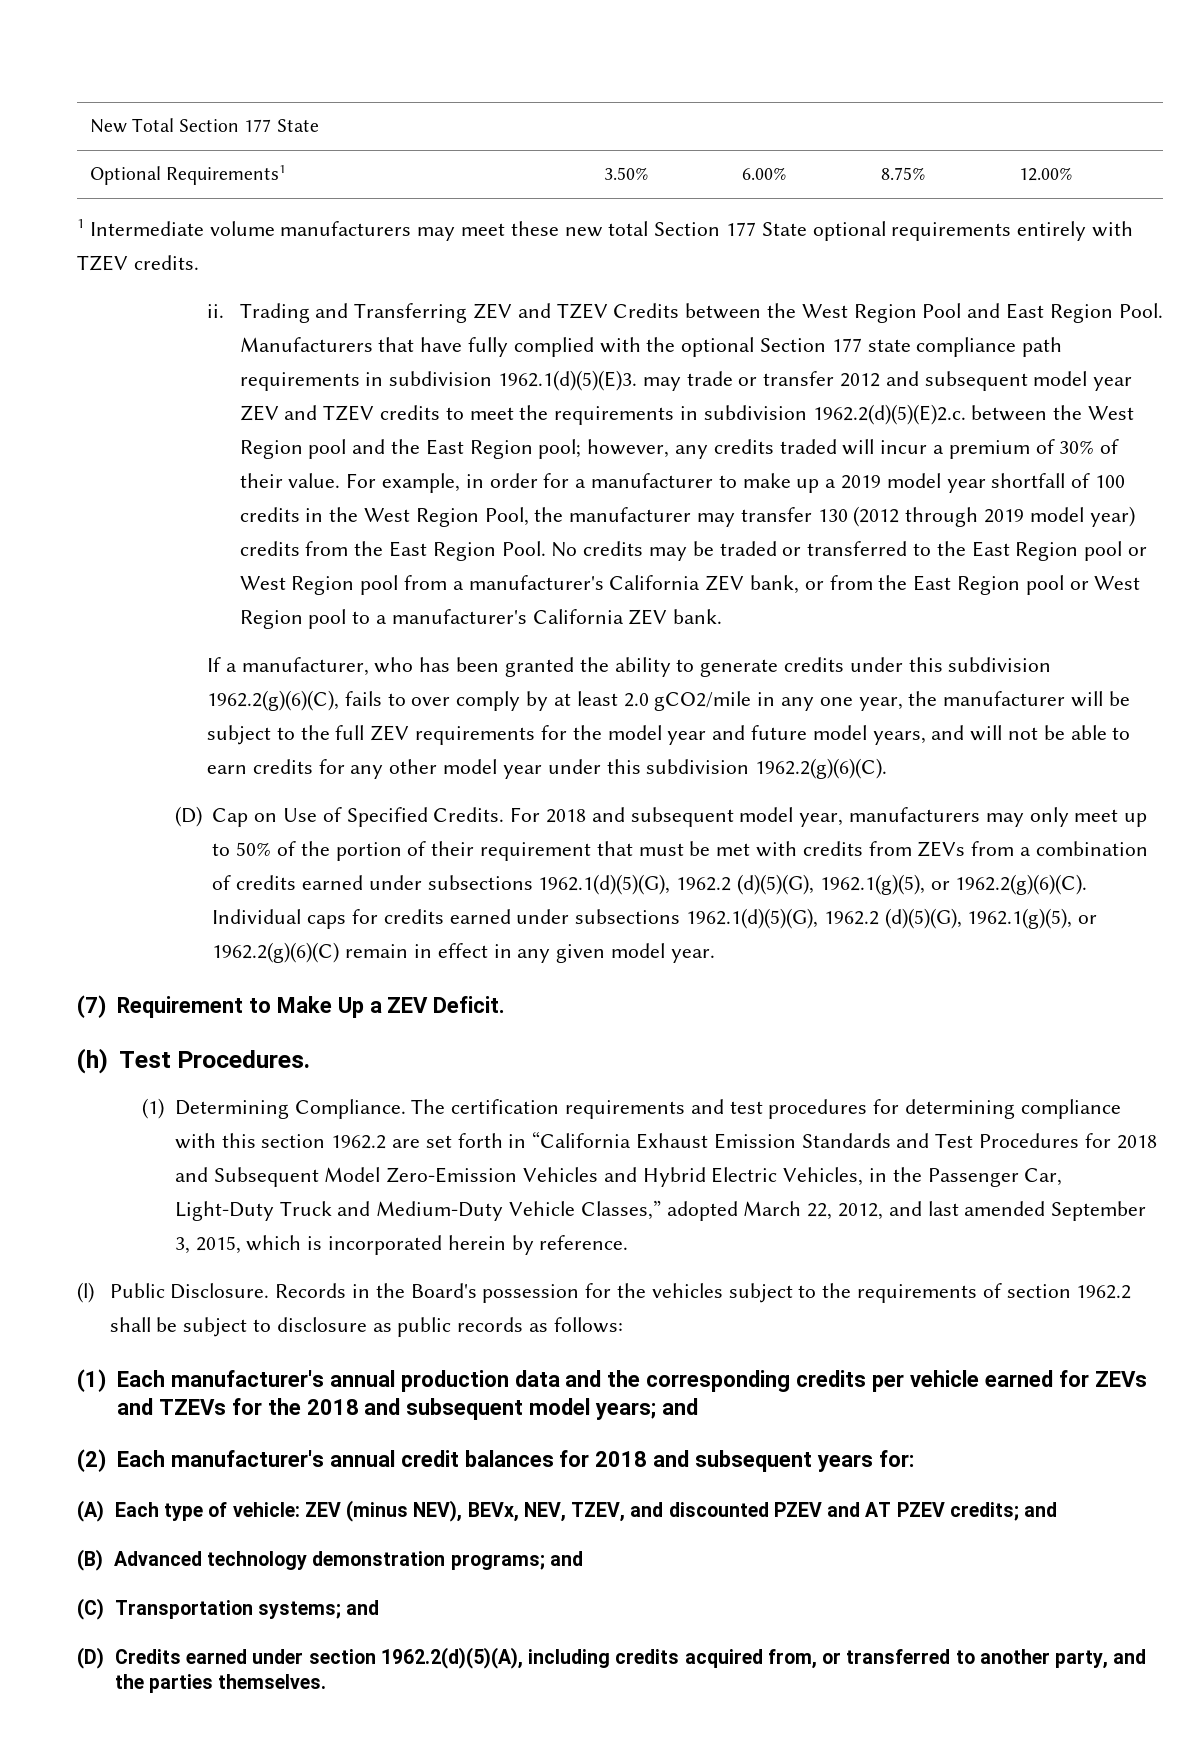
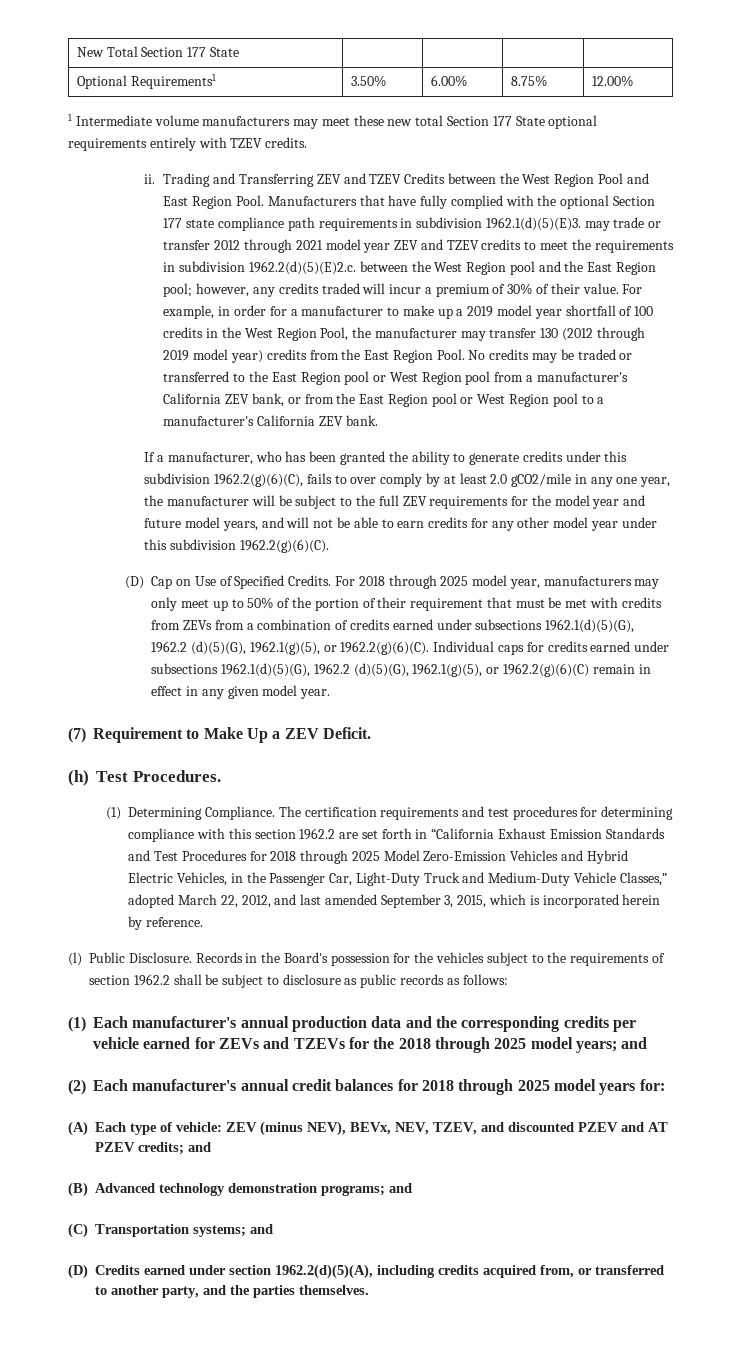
[885,371,1028,391] and subsequent -> [243,239,323,253] through 2021
[591,807,734,827] and subsequent -> [388,575,469,589] through 2025
[174,1167,319,1187] and Subsequent -> [300,850,380,864] through 2025
[364,1398,524,1420] and subsequent -> [434,1037,527,1053] through 2025
[653,1450,813,1472] and subsequent -> [458,1079,596,1095] through 2025 model

